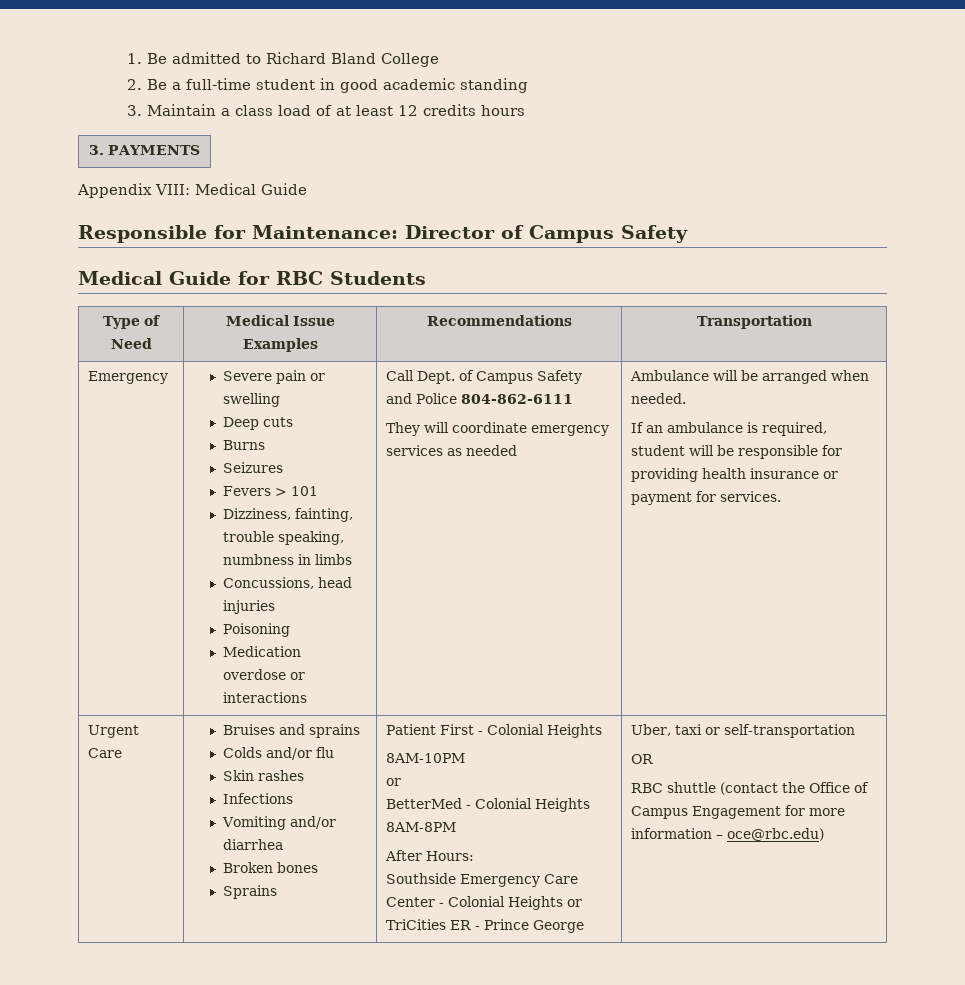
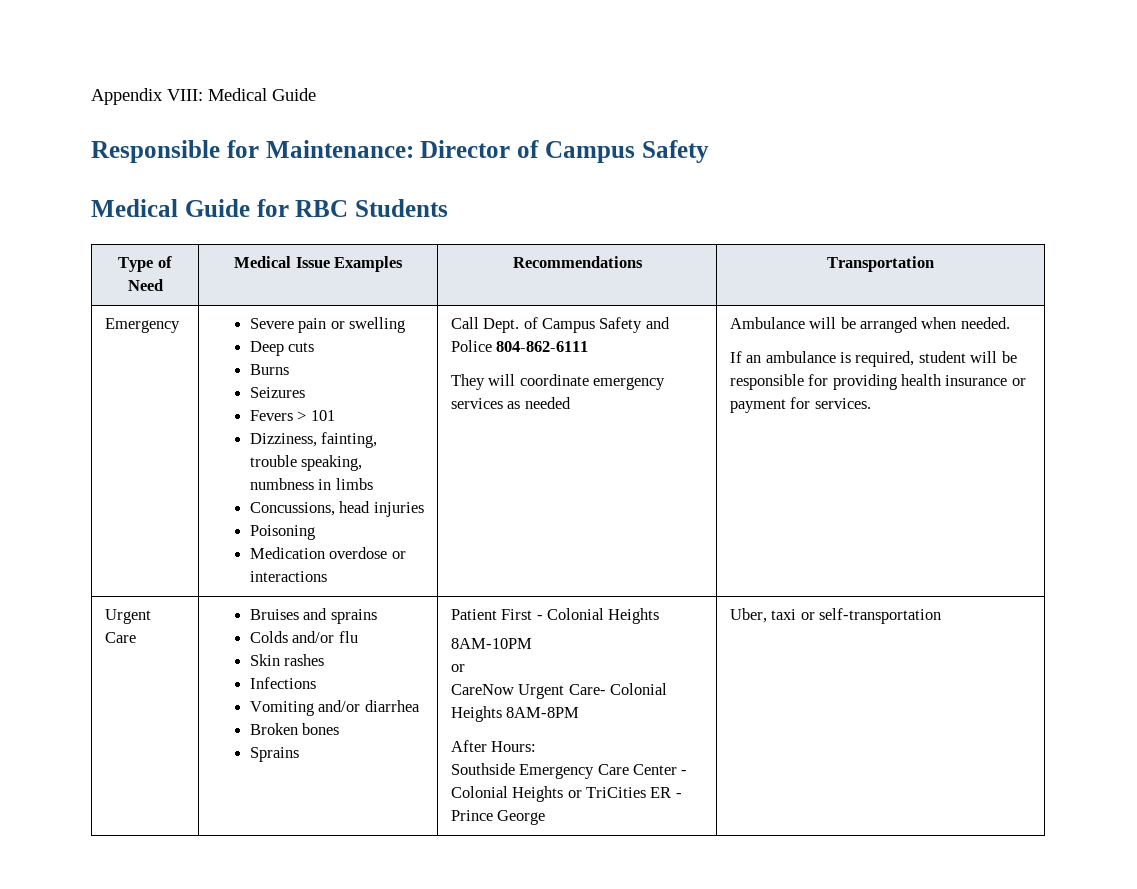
[126,52,439,67] [126,78,528,93] [126,104,525,116] [89,145,201,155] 1. Be admitted to Richard Bland College // 2. Be a full-time student in good academic standing // 3. Maintain a class load of at least 12 credits hours // 3. PAYMENTS // -> (91, 96) none
[386,798,472,809] BetterMed - -> [450,684,606,699] CareNow Urgent Care-
[631,754,654,764] [631,782,870,795] [631,805,846,819] [631,828,825,841] // OR // RBC shuttle (contact the Office of Campus Engagement for more information – oce@rbc.edu) -> (941, 616) none

